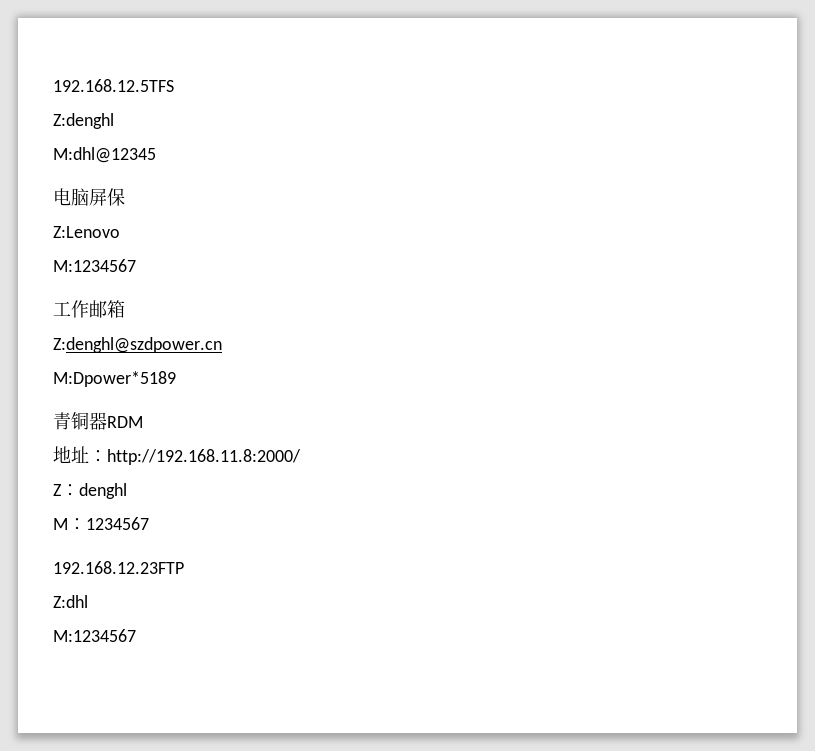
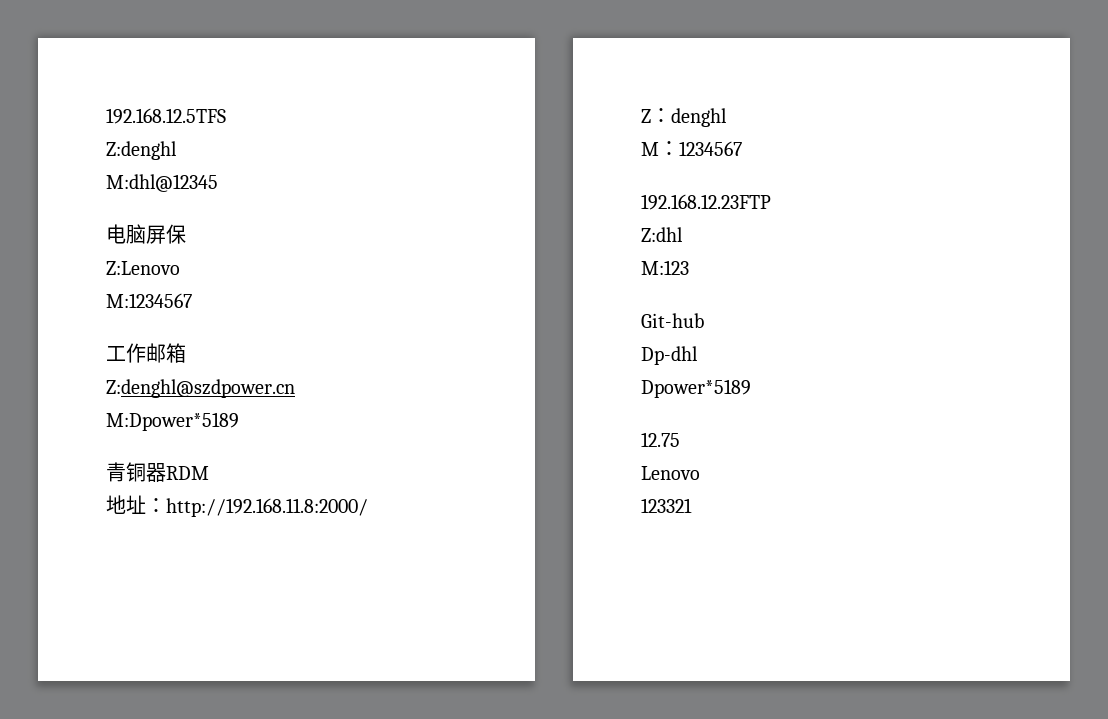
[53,629,136,642] M:1234567 -> [641,260,689,275] [641,313,704,328] [641,346,698,365] [641,379,751,398] [641,432,680,447] [641,466,700,480] [641,498,692,513] M:123 // Git-hub // Dp-dhl // Dpower*5189 // 12.75 // Lenovo // 123321

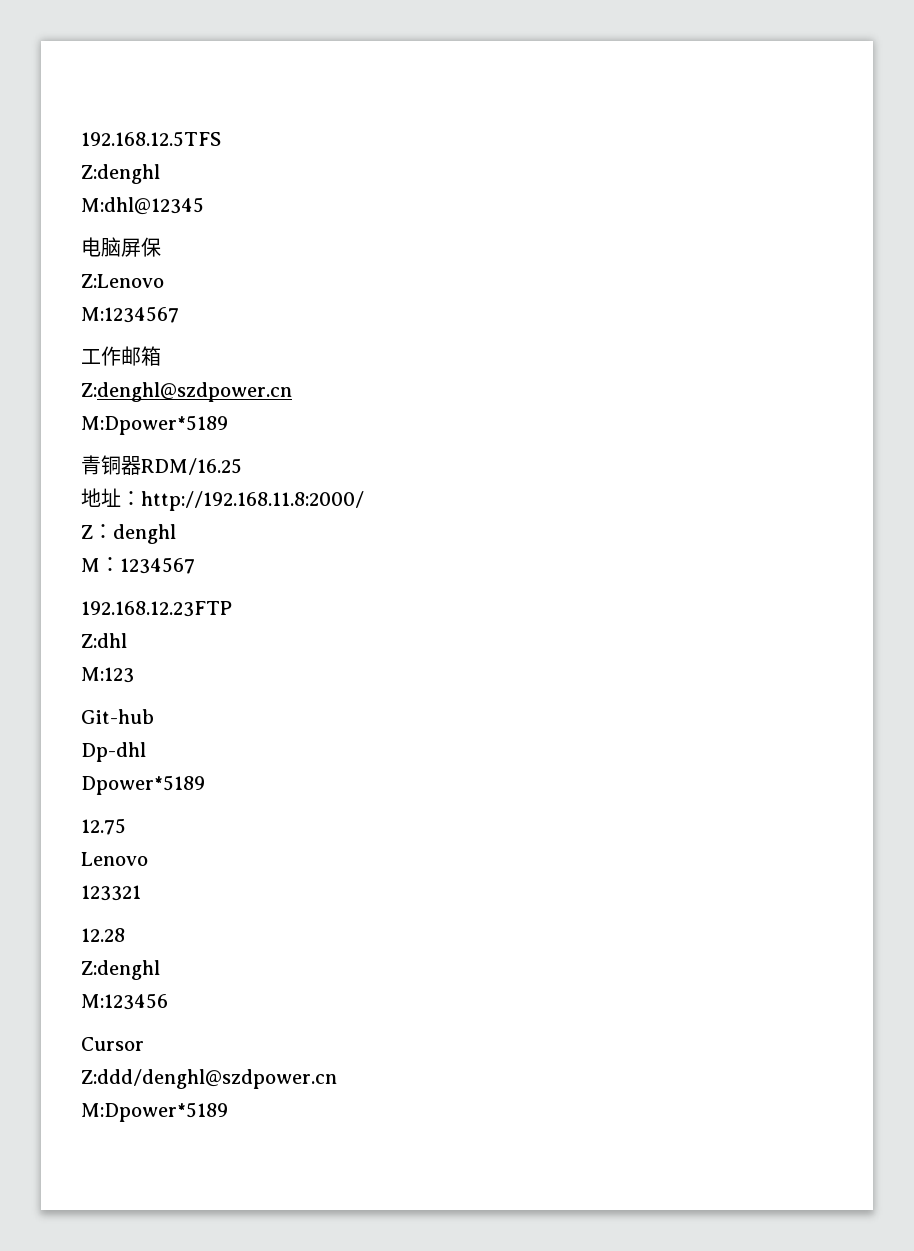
[166,466,209,480] RDM -> [141,458,242,475] RDM/16.25
(692, 505) none -> [81,928,125,942] [81,960,160,980] [81,993,168,1010] [81,1037,144,1051] [81,1069,337,1089] [81,1102,228,1122] // 12.28 // Z:denghl // M:123456 // Cursor // Z:ddd/denghl@szdpower.cn // M:Dpower*5189

